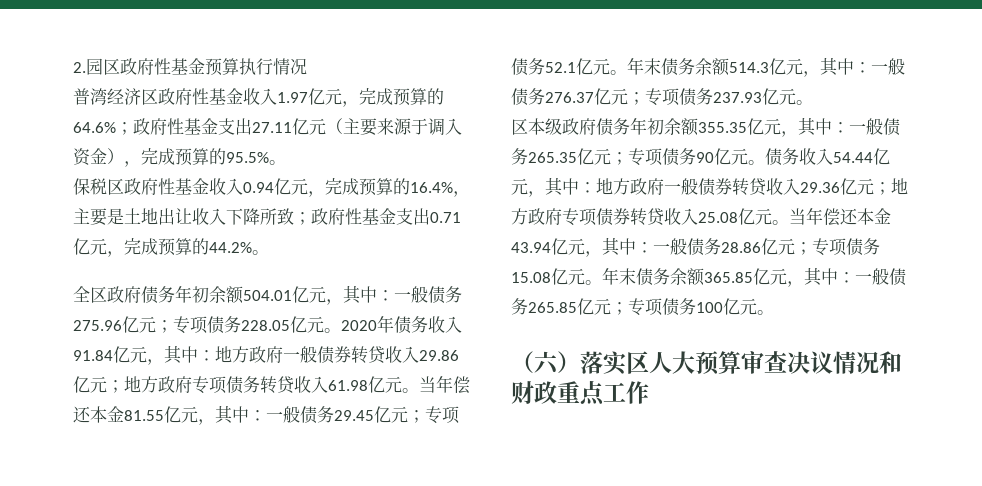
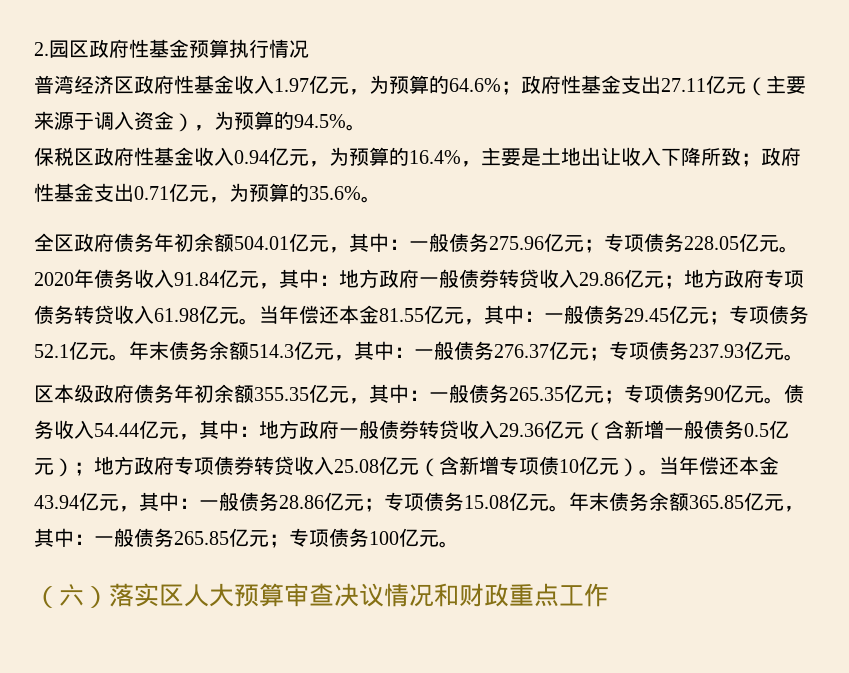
[359,88,393,105] 完成 -> [369,75,389,94] 为
[141,148,269,166] 完成预算的95.5% -> [214,111,346,130] 为预算的94.5%
[325,178,359,195] 完成 -> [329,147,349,166] 为
[124,238,252,256] 完成预算的44.2% -> [229,183,361,202] 为预算的35.6%
(874, 186) none -> [584,420,789,441] [34,458,74,477] （含新增一般债务0.5亿元）
(772, 216) none -> [419,456,639,477] （含新增专项债10亿元）

